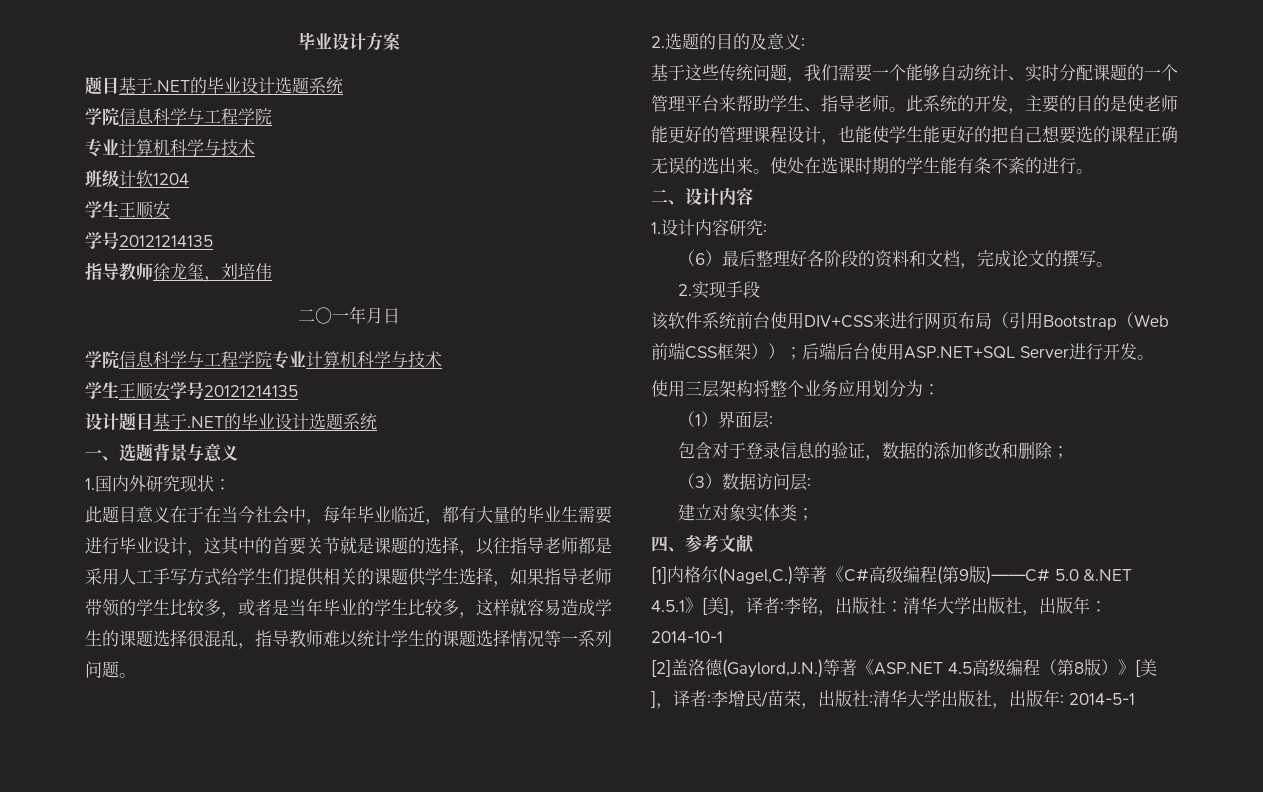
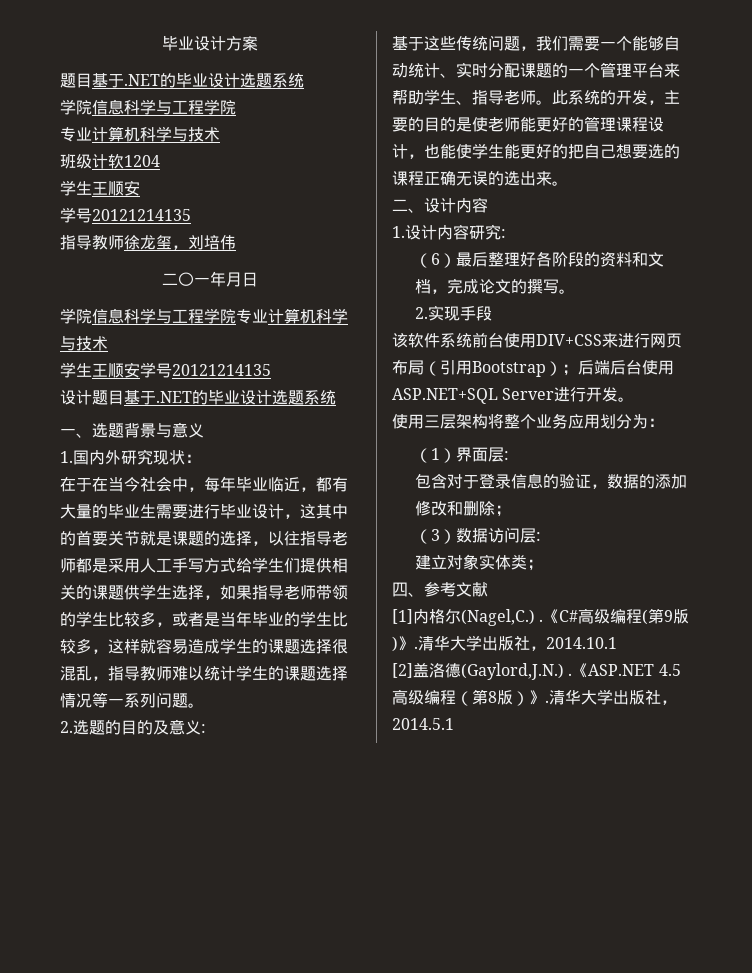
[85,506,170,523] 此题目意义 -> (201, 458) none
[770,156,1093,174] 使处在选课时期的学生能有条不紊的进行。 -> (568, 183) none
[1117,312,1169,328] [651,342,768,360] （Web前端CSS框架） -> (546, 369) none
[793,566,827,583] 等著 -> [539,619,544,622] .
[986,566,1133,585] [651,596,1107,616] [651,631,723,643] )——C# 5.0 &.NET 4.5.1》[美]，译者:李铭，出版社：清华大学出版社，出版年：2014-10-1 -> [392,635,617,652] )》.清华大学出版社，2014.10.1
[823,659,857,676] 等著 -> [568,673,573,676] .
[1134,659,1157,677] [651,689,1135,709] [美]，译者:李增民/苗荣，出版社:清华大学出版社，出版年: 2014-5-1 -> [545,689,677,705] [392,718,454,730] .清华大学出版社，2014.5.1

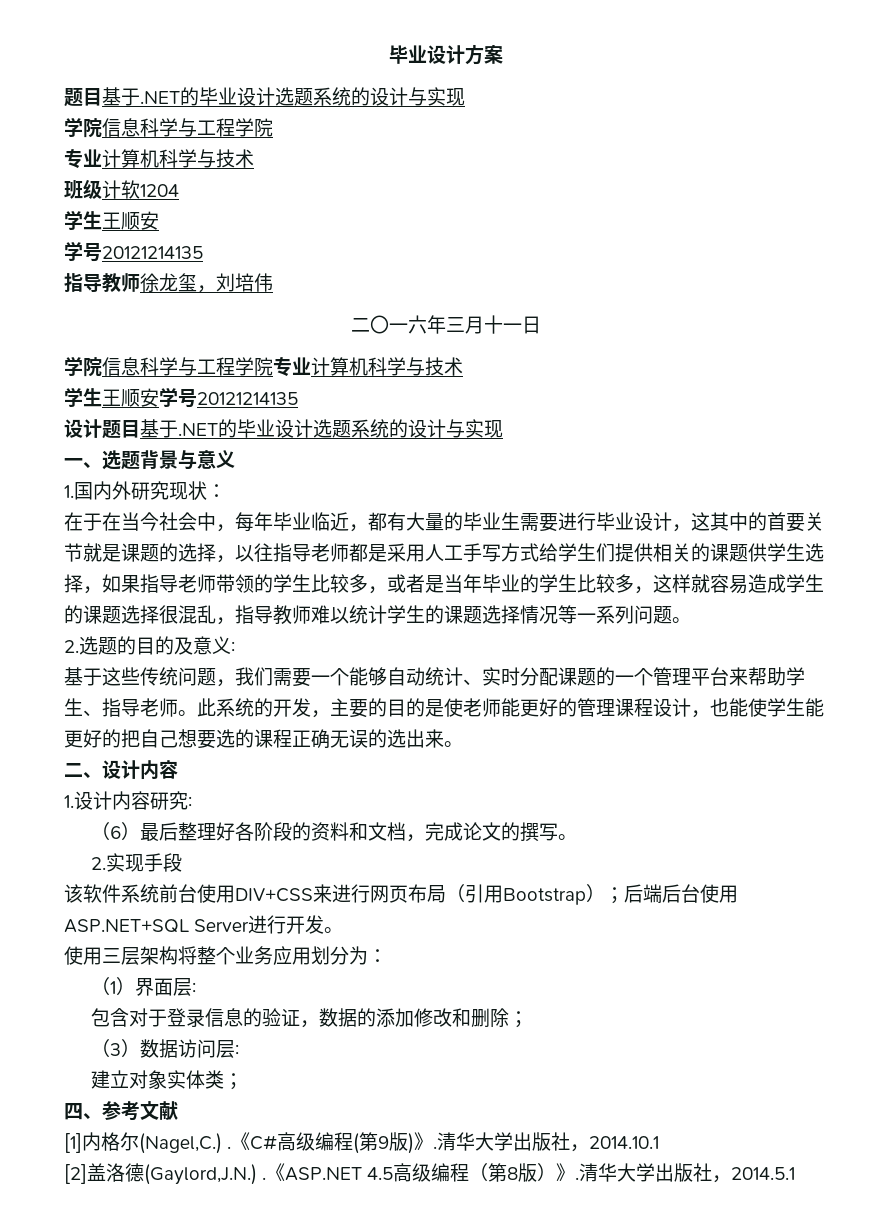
(304, 80) none -> [351,87,465,106] 的设计与实现
[210,271,242,287] 年月 -> [407,315,522,334] 六年三月十一
(336, 397) none -> [389,419,503,438] 的设计与实现

